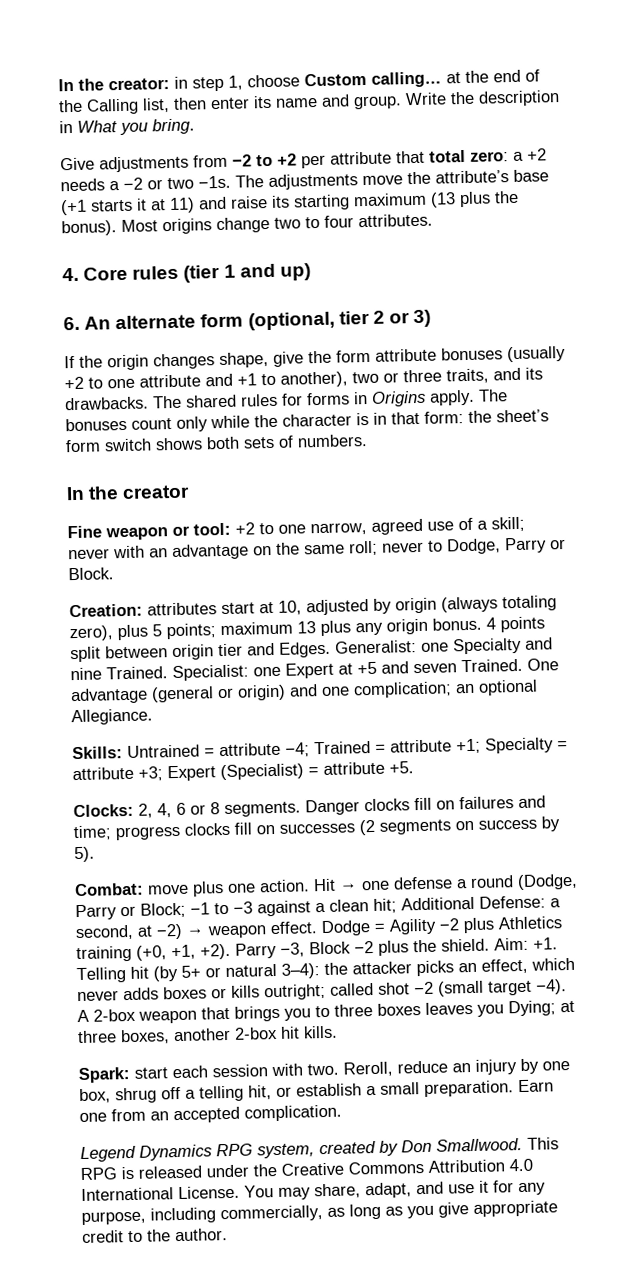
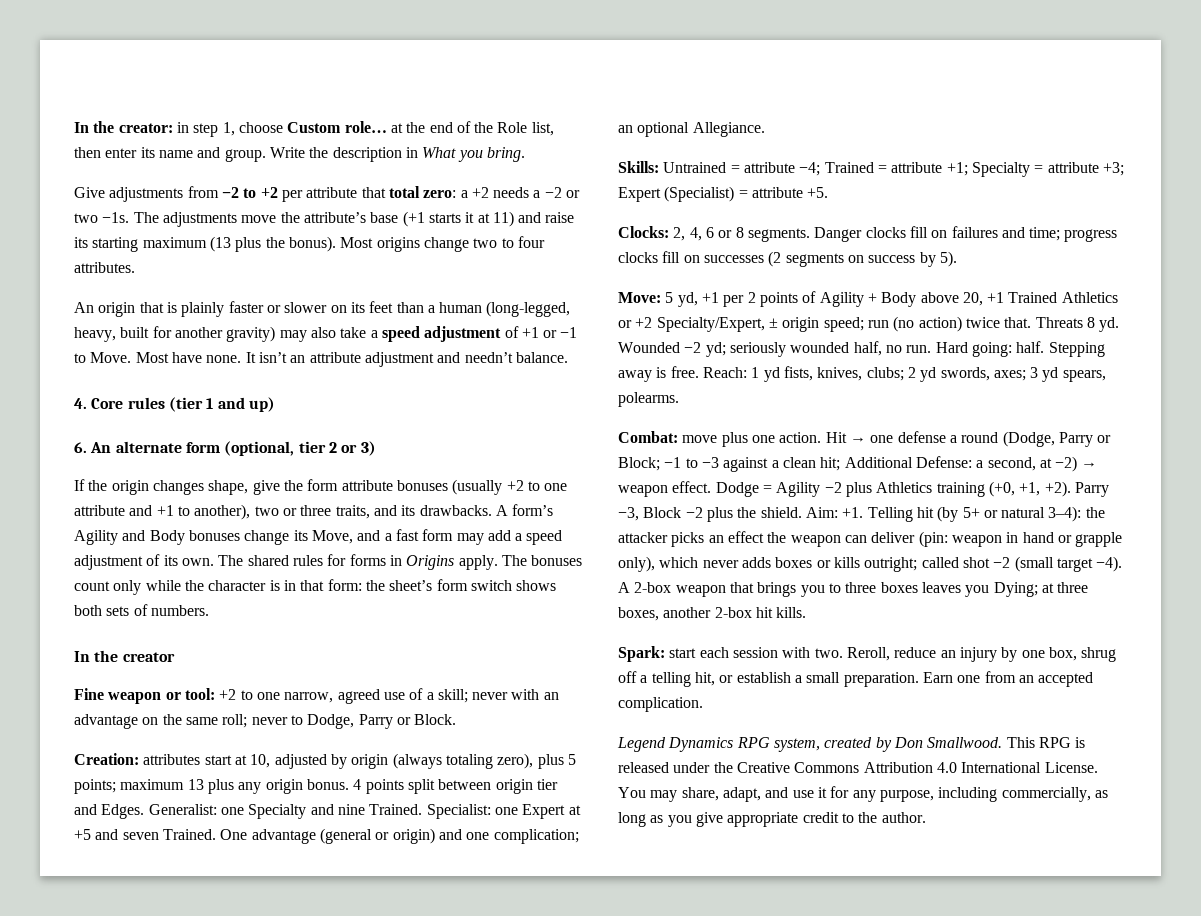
[371,71,442,88] calling… -> [344,121,387,133] role…
[86,98,139,115] Calling -> [497,122,528,133] Role
(433, 220) none -> [74,301,571,317] [74,326,578,342] [74,352,568,367] // An origin that is plainly faster or slower on its feet than a human (long-legged, heavy, built for another gravity) may also take a speed adjustment of +1 or −1 to Move. Most have none. It isn’t an attribute adjustment and needn’t balance.
(149, 403) none -> [495,504,554,516] [74,529,563,545] [74,554,214,570] A form’s Agility and Body bonuses change its Move, and a fast form may add a speed adjustment of its own.
(95, 854) none -> [618,291,1118,307] [618,316,1120,332] [618,341,1105,357] [618,366,1106,382] [618,392,679,407] // Move: 5 yd, +1 per 2 points of Agility + Body above 20, +1 Trained Athletics or +2 Specialty/Expert, ± origin speed; run (no action) twice that. Threats 8 yd. Wounded −2 yd; seriously wounded half, no run. Hard going: half. Stepping away is free. Reach: 1 yd fists, knives, clubs; 2 yd swords, axes; 3 yd spears, polearms.
[481,958,528,974] effect, -> [727,531,1123,547] [618,556,655,572] effect the weapon can deliver (pin: weapon in hand or grapple only),

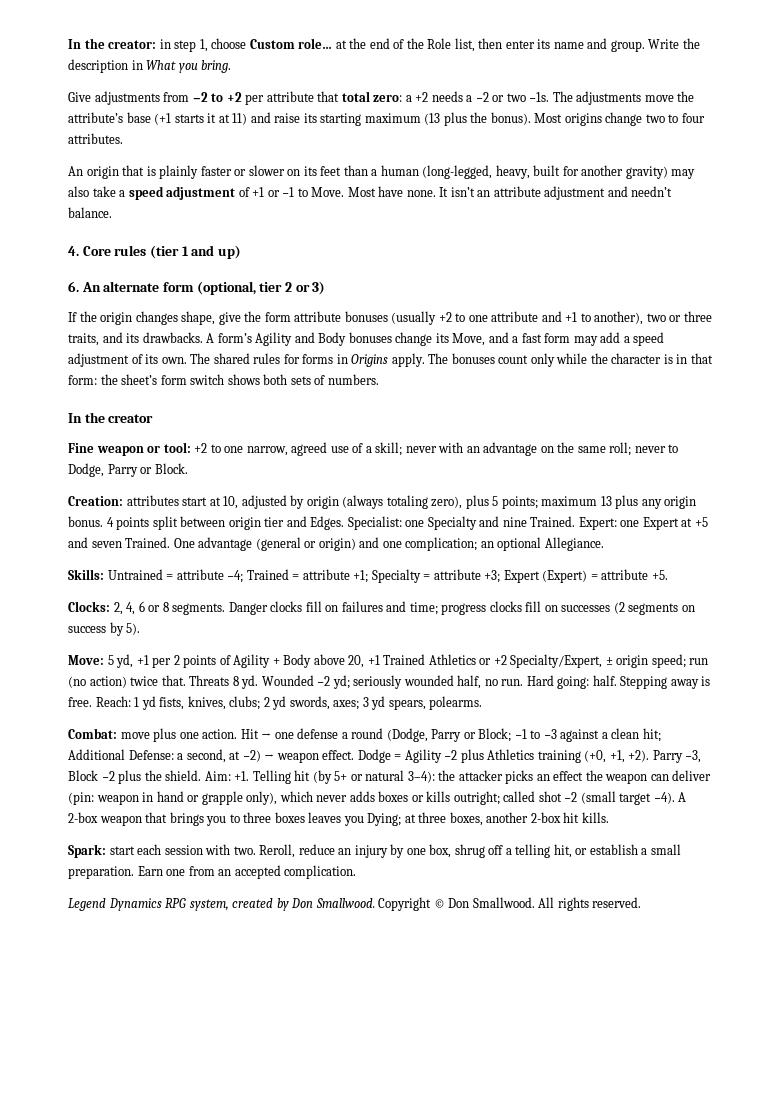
[148,804,217,815] Generalist: -> [347,516,402,530] Specialist:
[426,804,491,819] Specialist: -> [578,517,617,530] Expert:
[664,186,735,202] (Specialist) -> [542,570,588,583] (Expert)
[1006,737,1086,748] [618,762,1098,773] [618,786,1108,802] [618,812,926,827] This RPG is released under the Creative Commons Attribution 4.0 International License. You may share, adapt, and use it for any purpose, including commercially, as long as you give appropriate credit to the author. -> [378,897,642,911] Copyright © Don Smallwood. All rights reserved.

